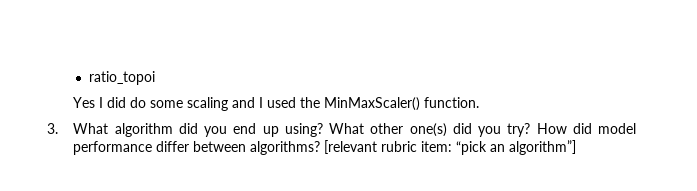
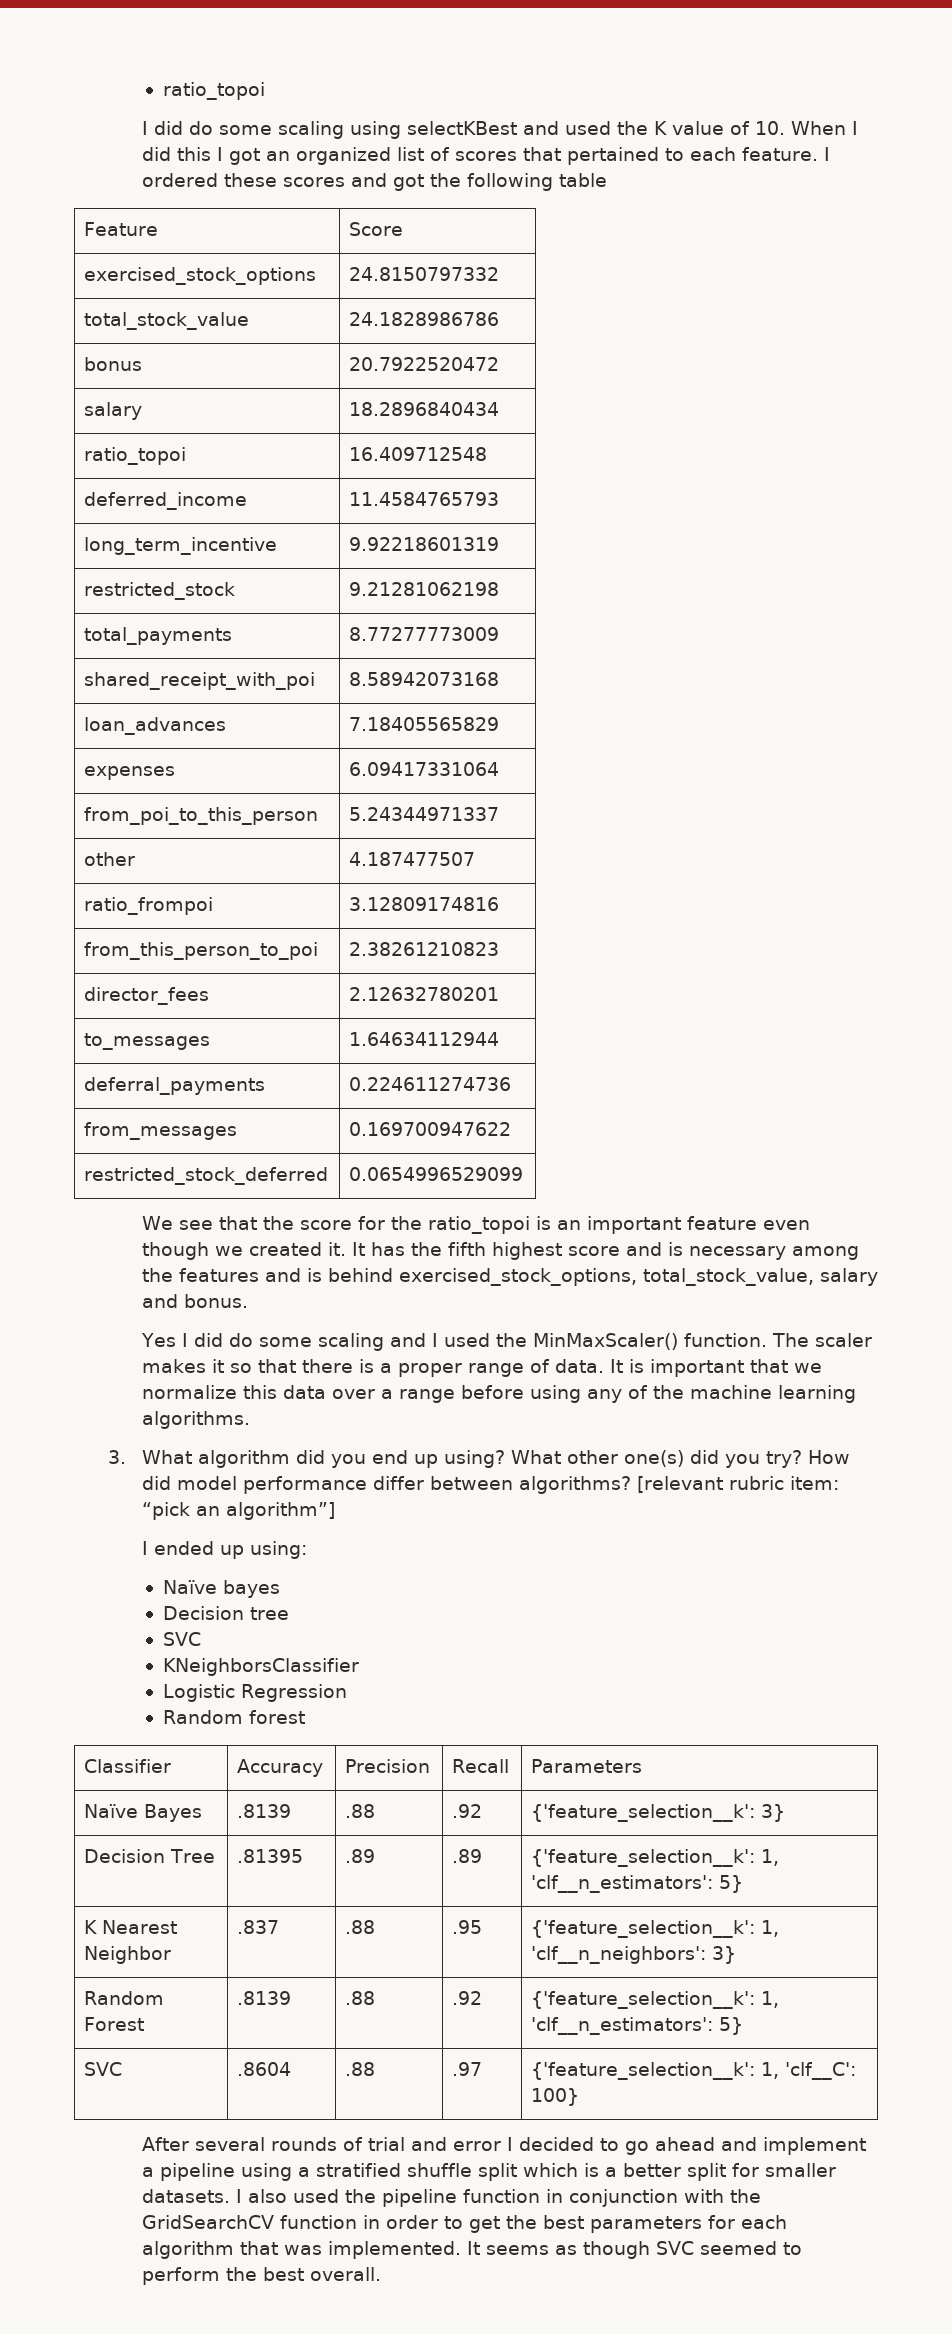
[88,71,155,85] ratio_topoi -> [162,82,265,100] [141,121,858,139] [141,147,830,165] [141,173,607,191] [84,222,159,236] [349,222,404,236] [84,267,317,285] [349,267,500,281] [84,312,250,330] [349,312,500,326] [84,357,143,371] [349,357,500,371] [84,402,143,420] [349,402,500,416] [84,447,187,465] [349,447,488,461] [84,492,248,510] [349,492,500,506] [84,537,278,555] [349,537,500,551] [84,582,236,600] [349,582,500,596] [84,627,233,645] [349,627,500,641] [84,672,316,690] [349,672,500,686] [84,717,227,735] [349,717,500,731] [84,766,176,780] [349,762,500,776] [84,807,319,825] [349,807,500,821] [84,852,136,866] [349,852,476,866] [84,897,214,915] [349,897,500,911] [84,942,319,960] [349,942,500,956] [84,987,210,1005] [349,987,500,1001] [84,1033,211,1050] [349,1032,500,1046] [84,1077,266,1095] [349,1077,512,1091] [84,1122,238,1140] [349,1122,512,1136] [84,1167,329,1185] [349,1167,524,1181] [141,1216,810,1234] [141,1242,859,1260] [141,1268,878,1286] [141,1294,248,1308] ratio_topoi // I did do some scaling using selectKBest and used the K value of 10. When I did this I got an organized list of scores that pertained to each feature. I ordered these scores and got the following table // Feature | Score // exercised_stock_options | 24.8150797332 // total_stock_value | 24.1828986786 // bonus | 20.7922520472 // salary | 18.2896840434 // ratio_topoi | 16.409712548 // deferred_income | 11.4584765793 // long_term_incentive | 9.92218601319 // restricted_stock | 9.21281062198 // total_payments | 8.77277773009 // shared_receipt_with_poi | 8.58942073168 // loan_advances | 7.18405565829 // expenses | 6.09417331064 // from_poi_to_this_person | 5.24344971337 // other | 4.187477507 // ratio_frompoi | 3.12809174816 // from_this_person_to_poi | 2.38261210823 // director_fees | 2.12632780201 // to_messages | 1.64634112944 // deferral_payments | 0.224611274736 // from_messages | 0.169700947622 // restricted_stock_deferred | 0.0654996529099 // We see that the score for the ratio_topoi is an important feature even though we created it. It has the fifth highest score and is necessary among the features and is behind exercised_stock_options, total_stock_value, salary and bonus.
(480, 102) none -> [771,1333,872,1347] [141,1359,822,1377] [141,1385,856,1403] [141,1411,250,1429] The scaler makes it so that there is a proper range of data. It is important that we normalize this data over a range before using any of the machine learning algorithms.
(577, 147) none -> [141,1541,307,1559] [162,1580,280,1598] [162,1606,289,1620] [162,1632,201,1646] [162,1658,359,1676] [162,1684,347,1702] [162,1710,305,1724] [84,1759,172,1773] [237,1759,324,1777] [345,1759,431,1773] [452,1759,510,1773] [531,1759,643,1773] [84,1804,203,1822] [237,1804,292,1818] [345,1804,376,1818] [452,1804,483,1818] [531,1804,786,1822] [84,1849,216,1863] [237,1849,304,1863] [345,1849,376,1863] [452,1849,483,1863] [531,1849,780,1867] [531,1875,744,1893] [84,1920,178,1934] [84,1946,172,1964] [237,1920,280,1934] [345,1920,376,1934] [452,1920,483,1934] [531,1920,780,1938] [531,1946,737,1964] [84,1991,165,2005] [84,2017,145,2031] [237,1991,292,2005] [345,1991,376,2005] [452,1991,483,2005] [531,1991,780,2009] [531,2017,744,2035] [84,2062,123,2076] [237,2062,292,2076] [345,2062,376,2076] [452,2062,483,2076] [531,2062,857,2080] [531,2088,580,2106] [141,2137,866,2155] [141,2163,836,2181] [141,2189,761,2207] [141,2215,787,2233] [141,2241,802,2259] [141,2267,381,2285] // I ended up using: // Naïve bayes // Decision tree // SVC // KNeighborsClassifier // Logistic Regression // Random forest // Classifier | Accuracy | Precision | Recall | Parameters // Naïve Bayes | .8139 | .88 | .92 | {'feature_selection__k': 3} // Decision Tree | .81395 | .89 | .89 | {'feature_selection__k': 1, 'clf__n_estimators': 5} // K Nearest Neighbor | .837 | .88 | .95 | {'feature_selection__k': 1, 'clf__n_neighbors': 3} // Random Forest | .8139 | .88 | .92 | {'feature_selection__k': 1, 'clf__n_estimators': 5} // SVC | .8604 | .88 | .97 | {'feature_selection__k': 1, 'clf__C': 100} // After several rounds of trial and error I decided to go ahead and implement a pipeline using a stratified shuffle split which is a better split for smaller datasets. I also used the pipeline function in conjunction with the GridSearchCV function in order to get the best parameters for each algorithm that was implemented. It seems as though SVC seemed to perform the best overall.

